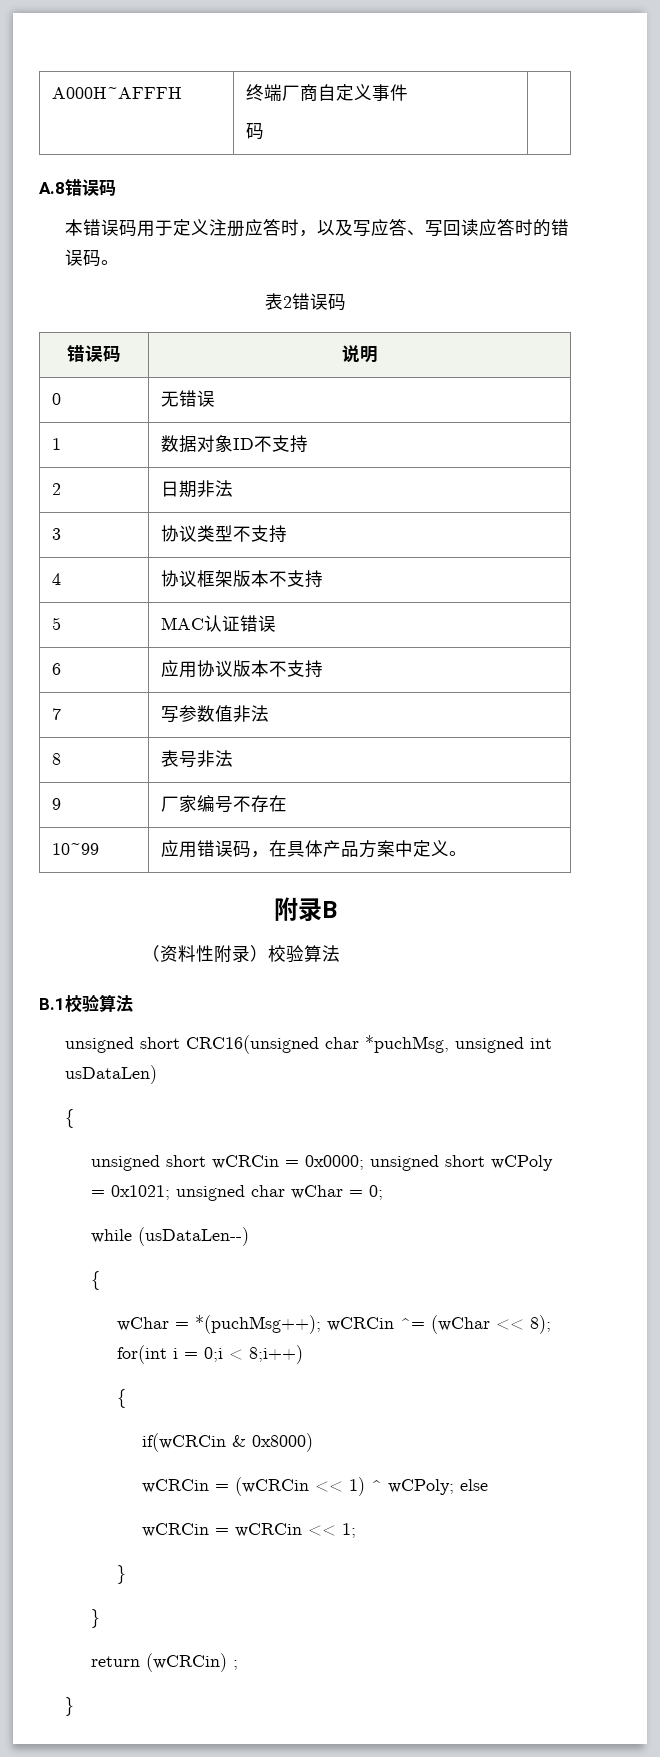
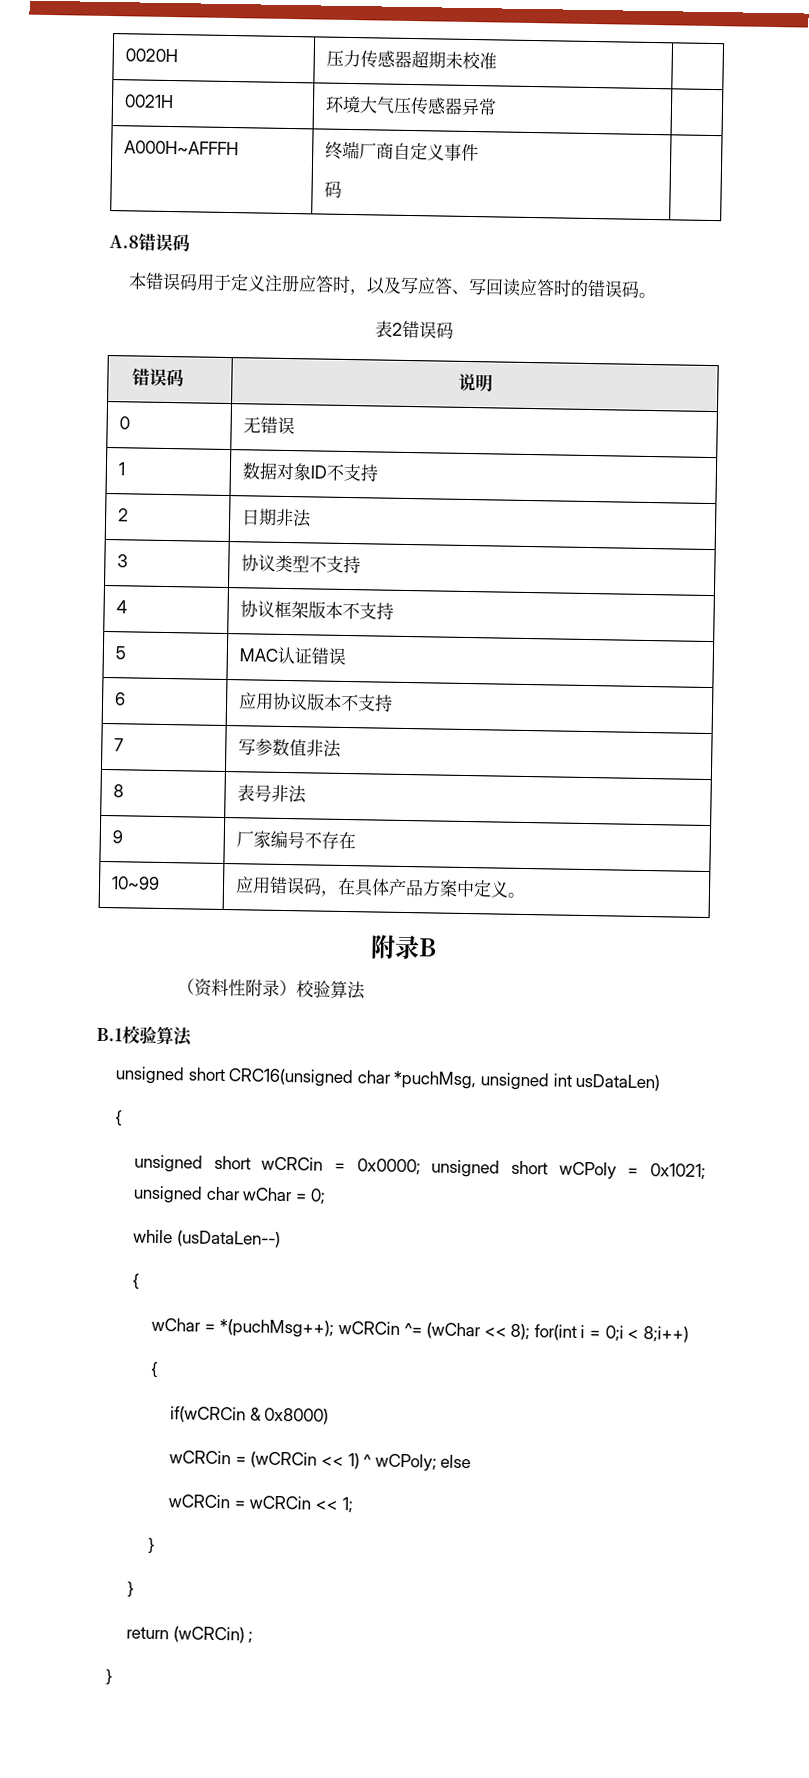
(51, 93) none -> [125,48,179,63] [326,49,498,70] [124,94,175,109] [325,95,498,116] 0020H | 压力传感器超期未校准 | // 0021H | 环境大气压传感器异常 | //

